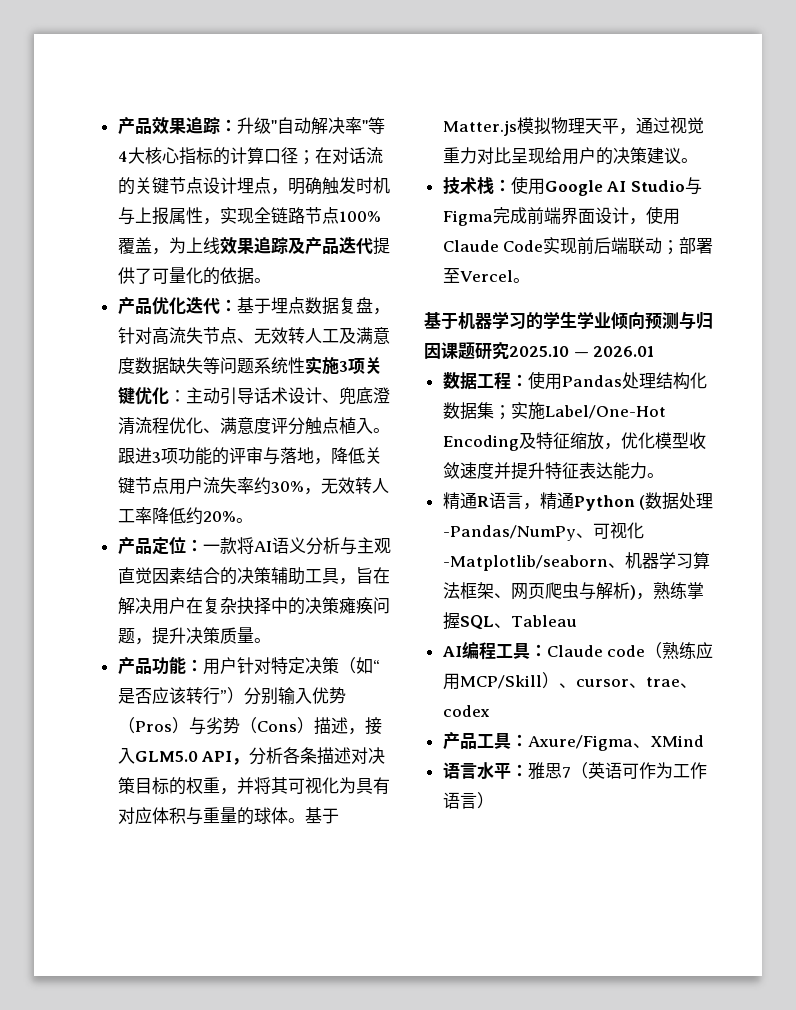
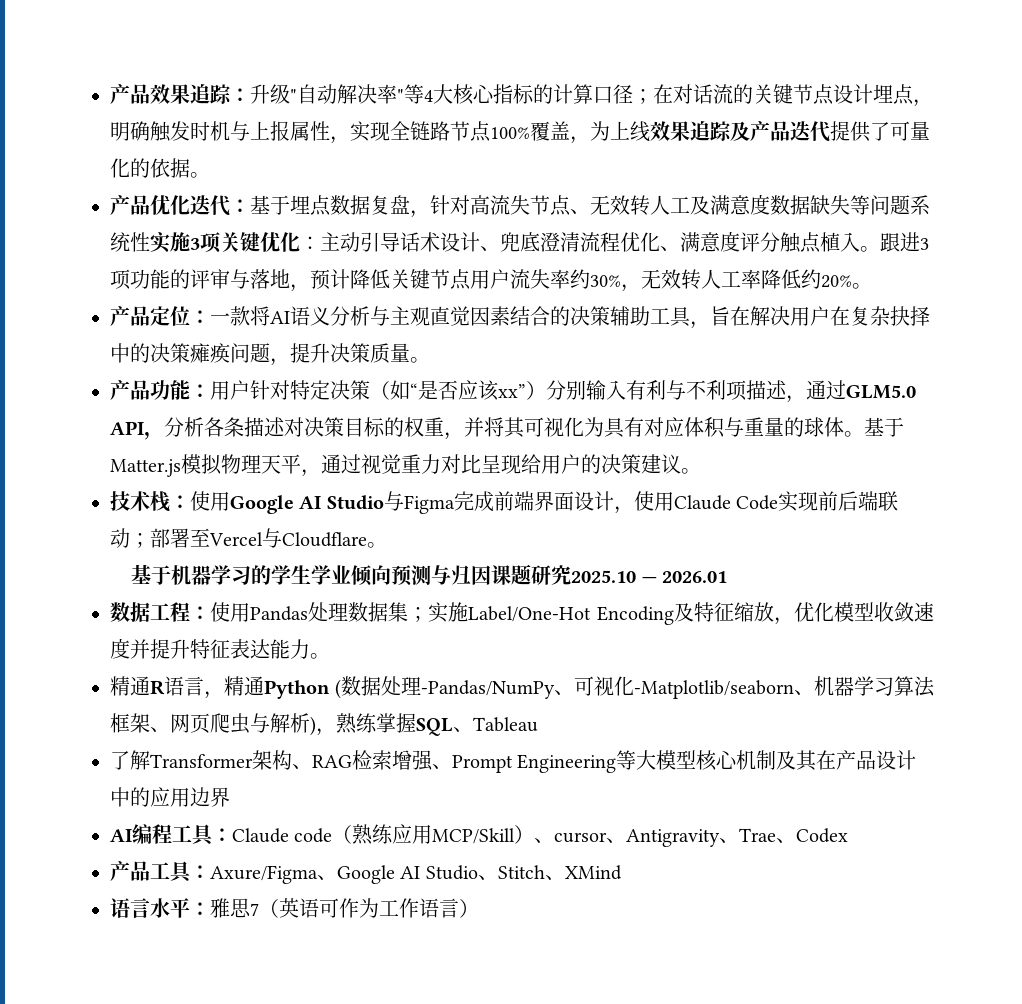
(331, 461) none -> [310,269,350,290] 预计
[185,687,227,705] 转行” -> [498,384,526,398] xx”
[311,687,346,704] [117,717,382,735] [117,748,135,764] 优势（Pros）与劣势（Cons）描述，接入 -> [626,380,846,403] 有利与不利项描述，通过
(513, 276) none -> [262,528,367,548] 与Cloudflare
[655,372,707,390] 结构化 -> (348, 612) none
(577, 621) none -> [110,750,917,773] [110,787,230,807] // 了解Transformer架构、RAG检索增强、Prompt Engineering等大模型核心机制及其在产品设计中的应用边界
[645,677,697,688] [442,705,490,717] trae、codex -> [626,828,849,847] Antigravity、Trae、Codex
(650, 745) none -> [337,865,565,884] Google AI Studio、Stitch、

